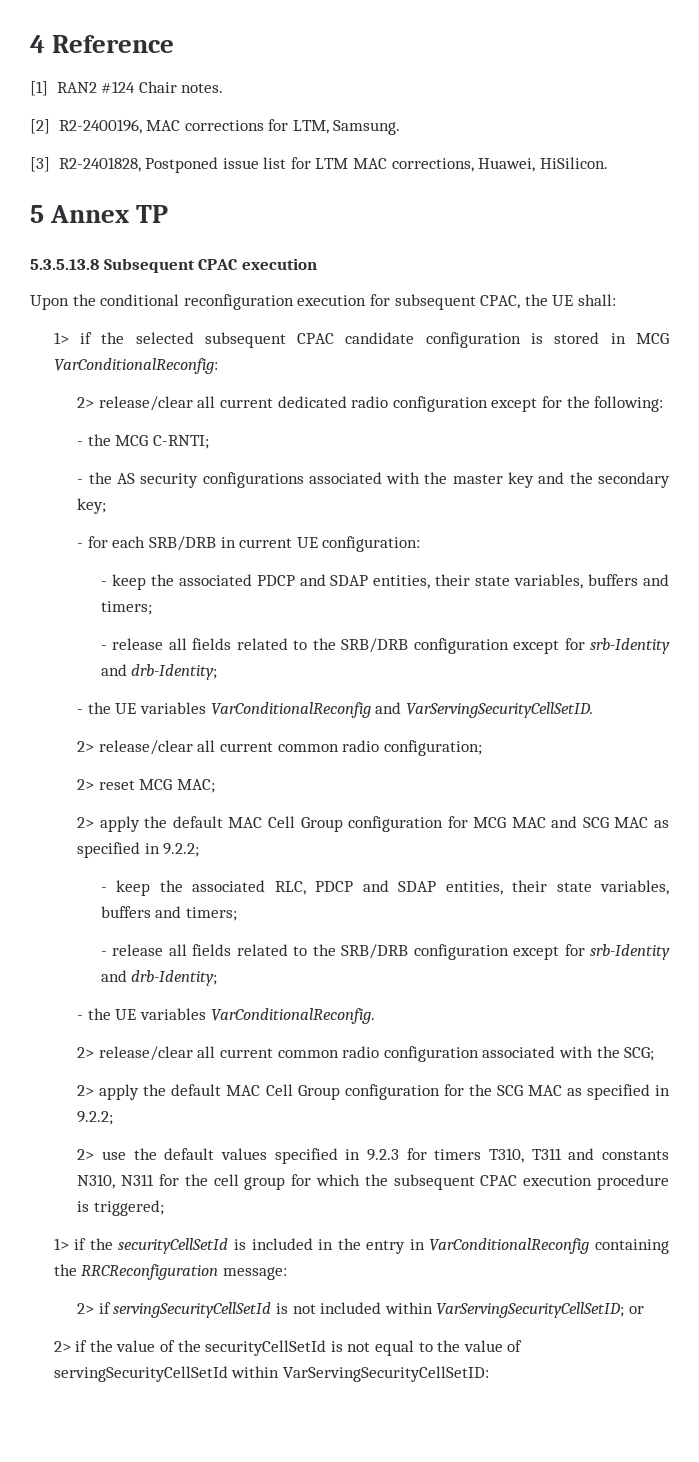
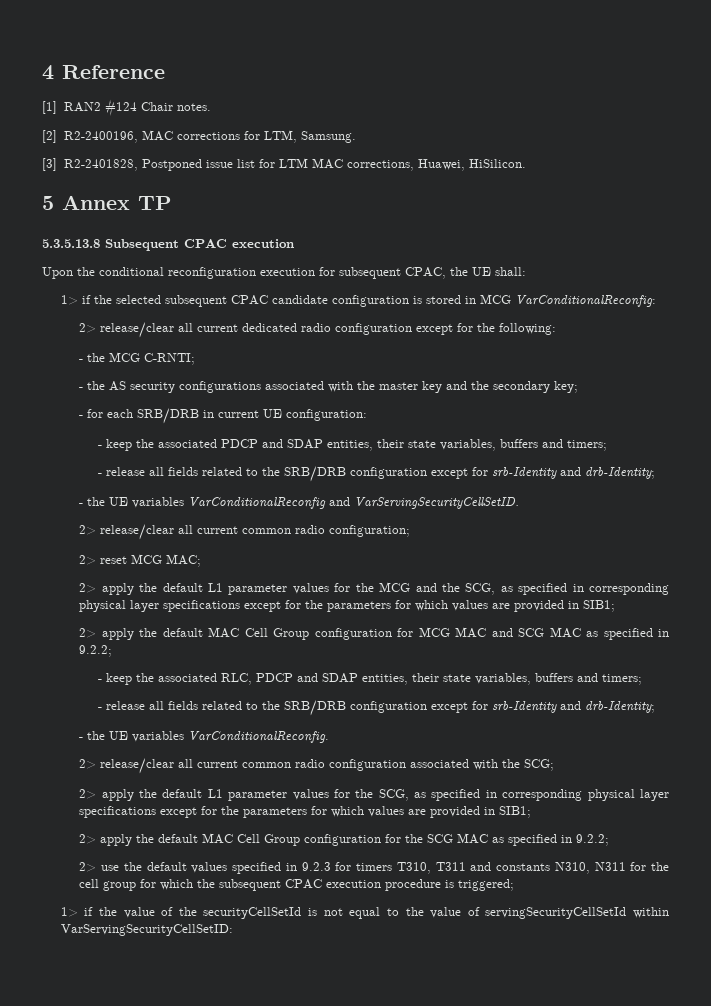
(216, 786) none -> [79,582,670,595] [79,600,616,612] // 2> apply the default L1 parameter values for the MCG and the SCG, as specified in corresponding physical layer specifications except for the parameters for which values are provided in SIB1;
(655, 1054) none -> [79,789,669,801] [79,806,532,818] // 2> apply the default L1 parameter values for the SCG, as specified in corresponding physical layer specifications except for the parameters for which values are provided in SIB1;
[118,1238,669,1254] [53,1264,287,1280] [77,1302,644,1318] [53,1340,113,1352] securityCellSetId is included in the entry in VarConditionalReconfig containing the RRCReconfiguration message: // 2> if servingSecurityCellSetId is not included within VarServingSecurityCellSetID; or // 2> if the -> (117, 911) none

